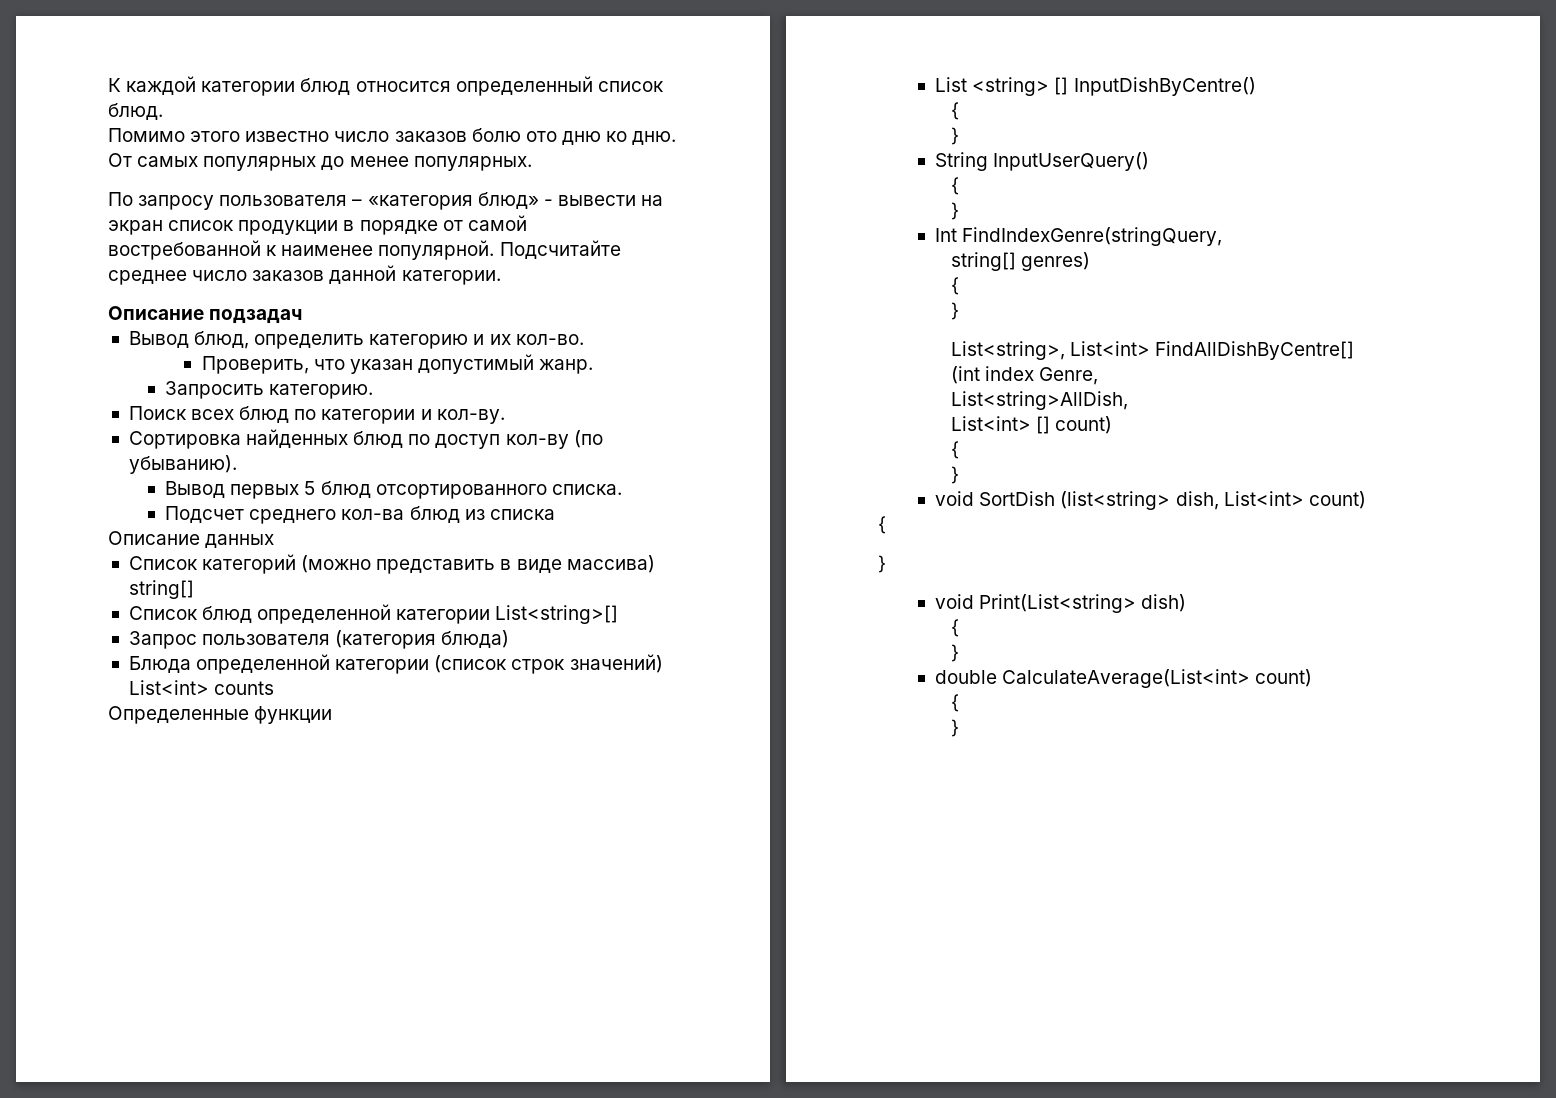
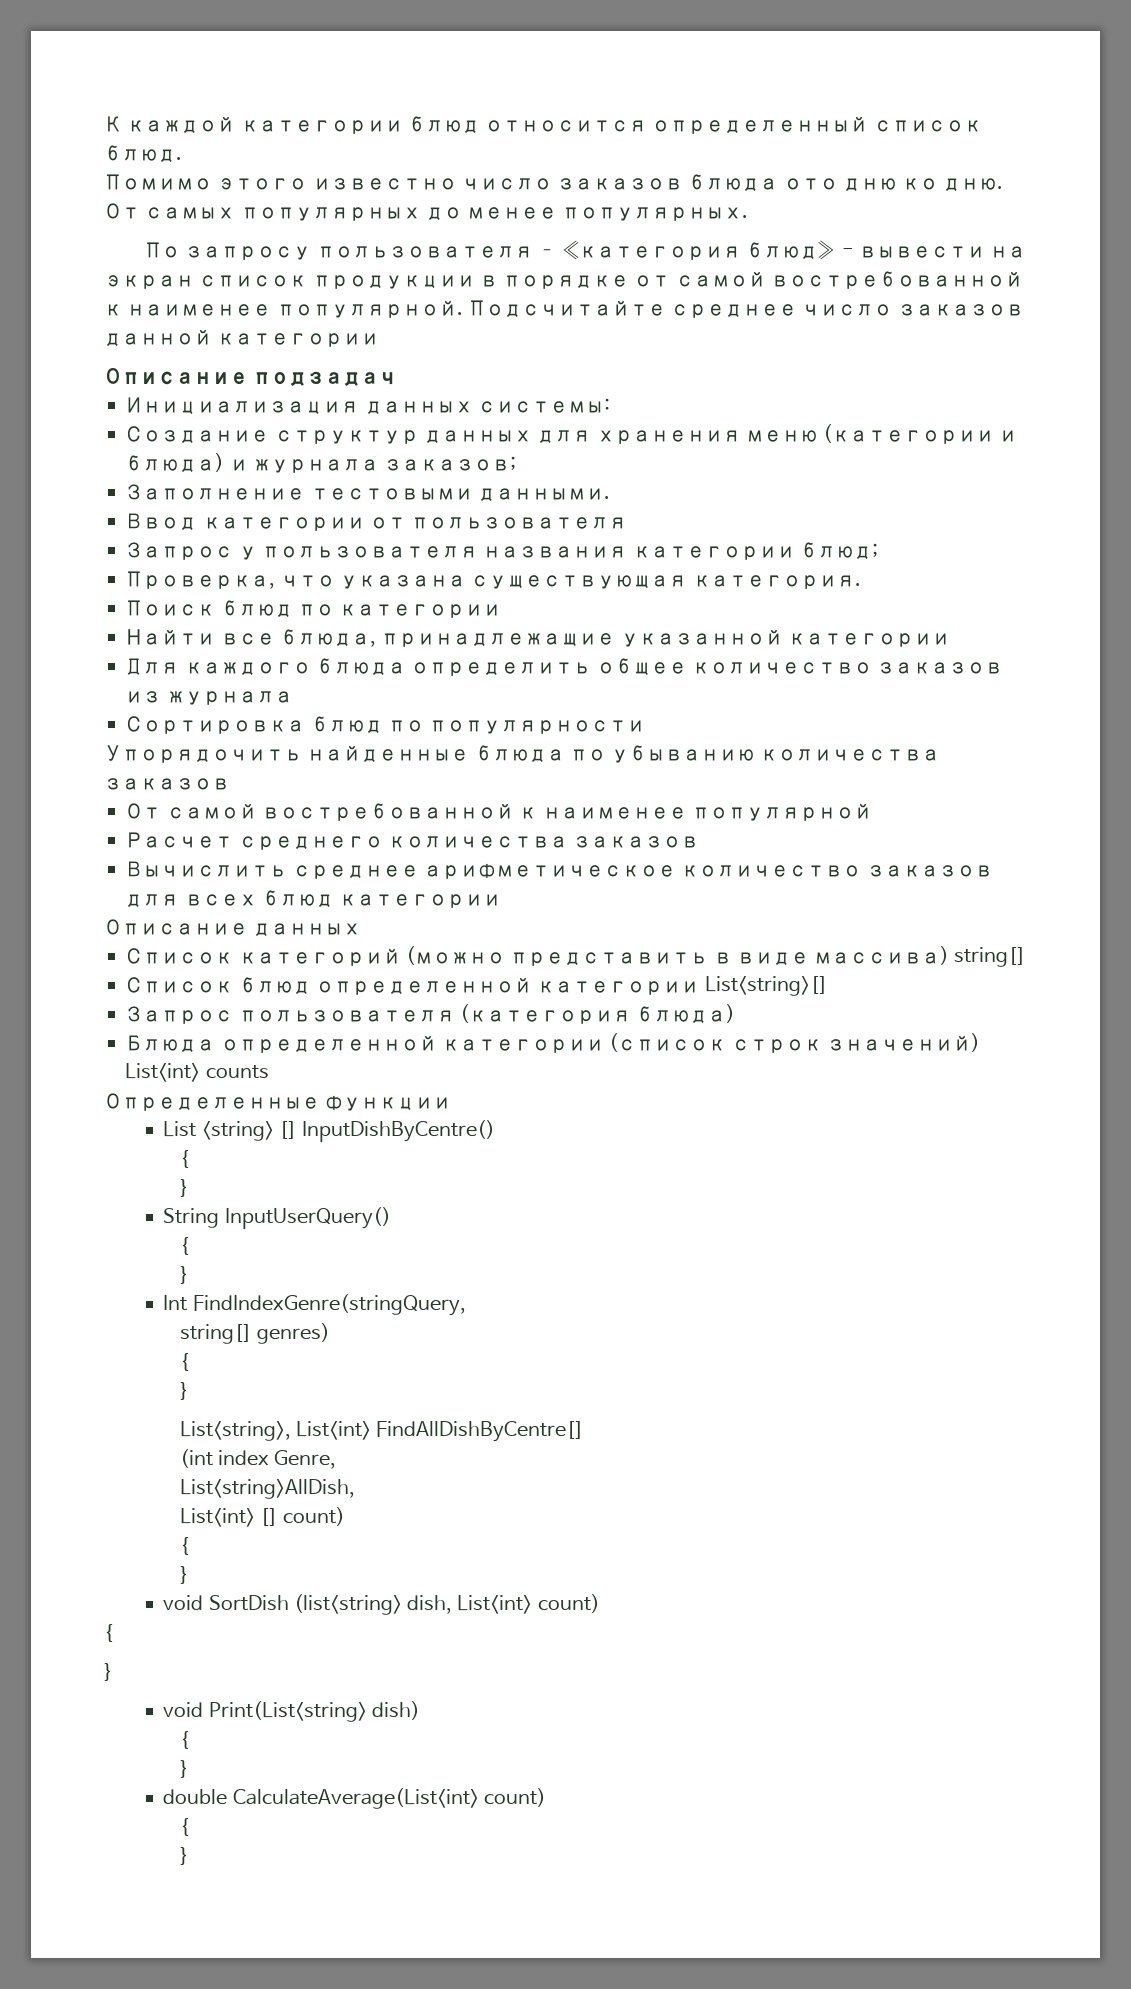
[471,128,521,142] болю -> [688,174,779,192] блюда
[401,270,501,285] категории. -> [217,333,380,347] категории
[128,331,584,349] [201,354,594,374] [165,381,374,399] Вывод блюд, определить категорию и их кол-во. // Проверить, что указан допустимый жанр. // Запросить категорию. -> [125,397,610,415] [125,424,1018,444] [125,453,517,473] [125,484,610,502] [125,513,628,531] [125,542,878,560] [125,571,861,589] Инициализация данных системы: // Создание структур данных для хранения меню (категории и блюда) и журнала заказов; // Заполнение тестовыми данными. // Ввод категории от пользователя // Запрос у пользователя названия категории блюд; // Проверка, что указана существующая категория.
[191,409,235,420] всех -> (216, 608) none
[420,409,505,424] и кол-ву. -> [125,629,950,647] [125,658,1004,676] [125,691,293,705] // Найти все блюда, принадлежащие указанной категории // Для каждого блюда определить общее количество заказов из журнала
[246,429,603,449] [128,455,237,474] [165,481,622,499] [165,506,555,524] найденных блюд по доступ кол-ву (по убыванию). // Вывод первых 5 блюд отсортированного списка. // Подсчет среднего кол-ва блюд из списка -> [310,716,646,734] [104,745,941,763] [104,778,230,790] [125,803,872,821] [125,832,700,850] [125,861,993,879] [125,890,502,908] блюд по популярности // Упорядочить найденные блюда по убыванию количества заказов // От самой востребованной к наименее популярной // Расчет среднего количества заказов // Вычислить среднее арифметическое количество заказов для всех блюд категории

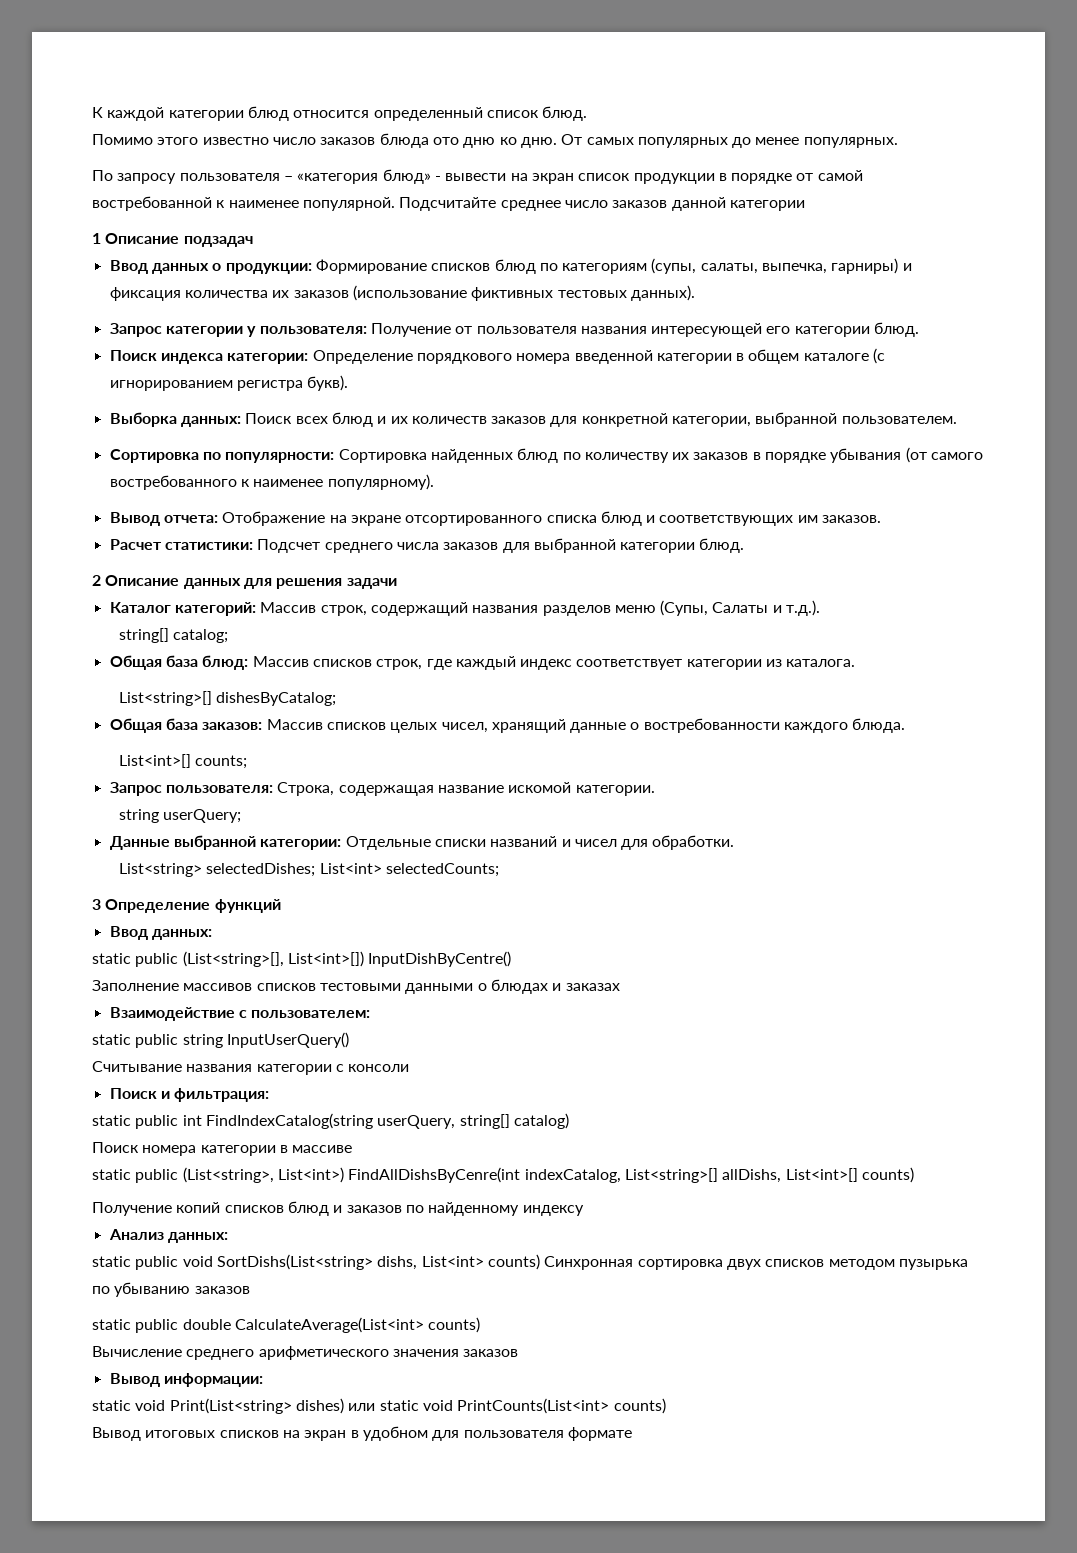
(380, 340) none -> [92,233,101,244] 1
[125,397,610,415] [125,424,1018,444] [125,453,517,473] [125,484,610,502] [125,513,628,531] [125,542,878,560] [125,571,861,589] [125,600,502,618] [125,629,950,647] [125,658,1004,676] [125,691,293,705] [125,716,646,734] [104,745,565,763] Инициализация данных системы: // Создание структур данных для хранения меню (категории и блюда) и журнала заказов; // Заполнение тестовыми данными. // Ввод категории от пользователя // Запрос у пользователя названия категории блюд; // Проверка, что указана существующая категория. // Поиск блюд по категории // Найти все блюда, принадлежащие указанной категории // Для каждого блюда определить общее количество заказов из журнала // Сортировка блюд по популярности // Упорядочить найденные блюда -> [109,258,912,274] [109,285,695,301] [109,322,920,337] [109,348,886,364] [109,375,349,391] [109,412,957,427] [109,447,984,463] [109,474,434,490] [109,511,882,526] [109,538,745,553] [92,575,397,589] [109,600,821,616] [118,628,229,643] [109,655,856,670] [118,691,337,706] [109,718,906,733] [118,754,248,769] [109,782,655,796] [118,809,242,823] [109,835,735,850] [118,863,499,877] [92,899,281,913] [109,926,212,940] [92,951,512,967] [92,979,620,994] [109,1007,371,1021] [92,1032,349,1048] [92,1061,410,1075] [109,1088,270,1102] [92,1113,569,1129] [92,1142,353,1156] [92,1167,914,1183] [92,1201,584,1216] [108,1229,228,1243] [92,1254,968,1270] Ввод данных о продукции: Формирование списков блюд по категориям (супы, салаты, выпечка, гарниры) и фиксация количества их заказов (использование фиктивных тестовых данных). // Запрос категории у пользователя: Получение от пользователя названия интересующей его категории блюд. // Поиск индекса категории: Определение порядкового номера введенной категории в общем каталоге (с игнорированием регистра букв). // Выборка данных: Поиск всех блюд и их количеств заказов для конкретной категории, выбранной пользователем. // Сортировка по популярности: Сортировка найденных блюд по количеству их заказов в порядке убывания (от самого востребованного к наименее популярному). // Вывод отчета: Отображение на экране отсортированного списка блюд и соответствующих им заказов. // Расчет статистики: Подсчет среднего числа заказов для выбранной категории блюд. // 2 Описание данных для решения задачи // Каталог категорий: Массив строк, содержащий названия разделов меню (Супы, Салаты и т.д.). // string[] catalog; // Общая база блюд: Массив списков строк, где каждый индекс соответствует категории из каталога. // List<string>[] dishesByCatalog; // Общая база заказов: Массив списков целых чисел, хранящий данные о востребованности каждого блюда. // List<int>[] counts; // Запрос пользователя: Строка, содержащая название искомой категории. // string userQuery; // Данные выбранной категории: Отдельные списки названий и чисел для обработки. // List<string> selectedDishes; List<int> selectedCounts; // 3 Определение функций // Ввод данных: // static public (List<string>[], List<int>[]) InputDishByCentre() // Заполнение массивов списков тестовыми данными о блюдах и заказах // Взаимодействие с пользователем: // static public string InputUserQuery() // Считывание названия категории с консоли // Поиск и фильтрация: // static public int FindIndexCatalog(string userQuery, string[] catalog) // Поиск номера категории в массиве // static public (List<string>, List<int>) FindAllDishsByCenre(int indexCatalog, List<string>[] allDishs, List<int>[] counts) // Получение копий списков блюд и заказов по найденному индексу // Анализ данных: // static public void SortDishs(List<string> dishs, List<int> counts) Синхронная сортировка двух списков методом пузырька
[760,749,941,761] [104,778,230,790] [125,803,872,821] [125,832,700,850] [125,861,993,879] [125,890,502,908] [104,919,362,937] [125,946,1027,967] [125,976,828,996] [125,1004,736,1024] [125,1033,980,1053] [125,1063,269,1082] [104,1093,452,1111] [163,1120,496,1142] [179,1150,189,1168] [179,1179,189,1197] [163,1207,391,1229] [179,1237,189,1255] [179,1266,189,1284] [163,1294,466,1316] [179,1323,331,1344] [179,1353,189,1371] [179,1382,189,1400] [179,1421,585,1442] [179,1449,337,1469] [179,1479,355,1499] [179,1507,346,1527] [179,1537,189,1555] [179,1566,189,1584] [163,1594,600,1615] [104,1624,113,1642] [104,1663,113,1681] [163,1701,420,1722] [179,1731,189,1749] [179,1760,189,1778] [163,1788,546,1809] [179,1818,189,1836] [179,1847,189,1865] количества заказов // От самой востребованной к наименее популярной // Расчет среднего количества заказов // Вычислить среднее арифметическое количество заказов для всех блюд категории // Описание данных // Список категорий (можно представить в виде массива) string[] // Список блюд определенной категории List<string>[] // Запрос пользователя (категория блюда) // Блюда определенной категории (список строк значений) List<int> counts // Определенные функции // List <string> [] InputDishByCentre() // { // } // String InputUserQuery() // { // } // Int FindIndexGenre(stringQuery, // string[] genres) // { // } // List<string>, List<int> FindAllDishByCentre[] // (int index Genre, // List<string>AllDish, // List<int> [] count) // { // } // void SortDish (list<string> dish, List<int> count) // { // } // void Print(List<string> dish) // { // } // double CalculateAverage(List<int> count) // { // } -> [194,1286,250,1294] [92,1317,481,1333] [92,1346,519,1360] [109,1373,263,1387] [92,1398,666,1414] [92,1426,632,1441] заказов // static public double CalculateAverage(List<int> counts) // Вычисление среднего арифметического значения заказов // Вывод информации: // static void Print(List<string> dishes) или static void PrintCounts(List<int> counts) // Вывод итоговых списков на экран в удобном для пользователя формате

